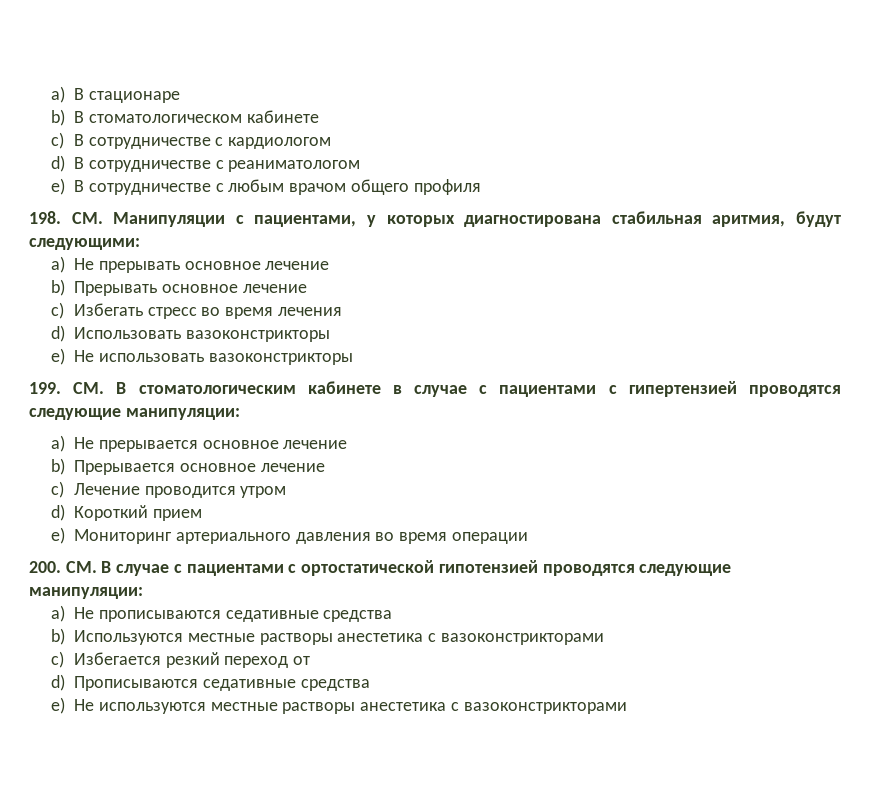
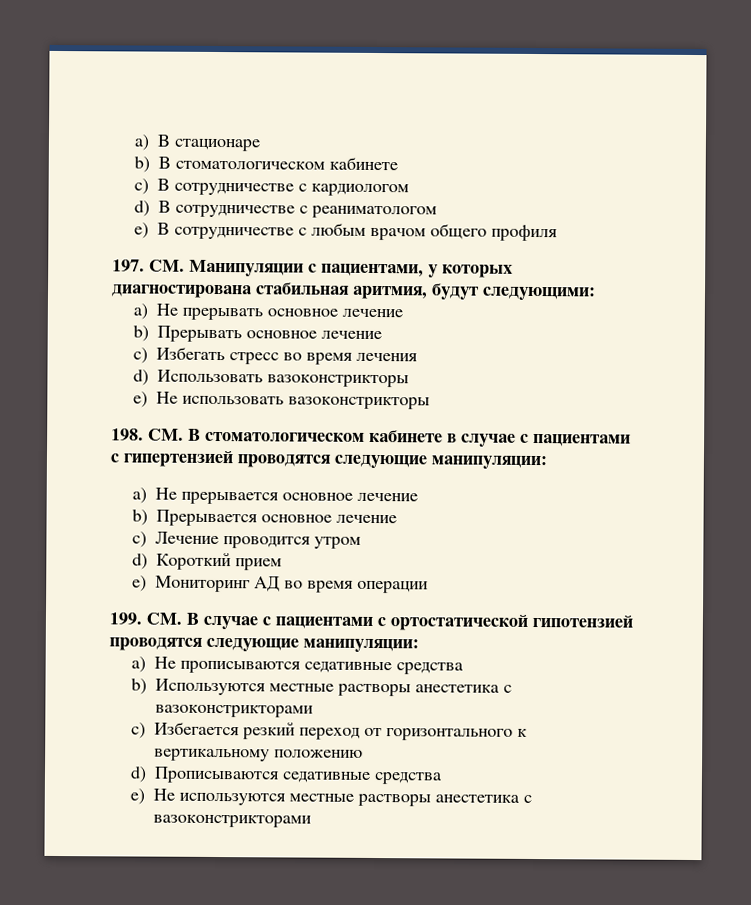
[29,211,61,224] 198. -> [112,259,145,272] 197.
[29,382,296,394] 199. СМ. В стоматологическим -> [111,428,365,442] 198. СМ. В стоматологическом
[175,532,371,544] артериального давления -> [254,576,281,592] АД
[29,561,61,573] 200. -> [109,612,142,625] 199.
(311, 660) none -> [386,728,528,741] [154,748,364,762] горизонтального к вертикальному положению

